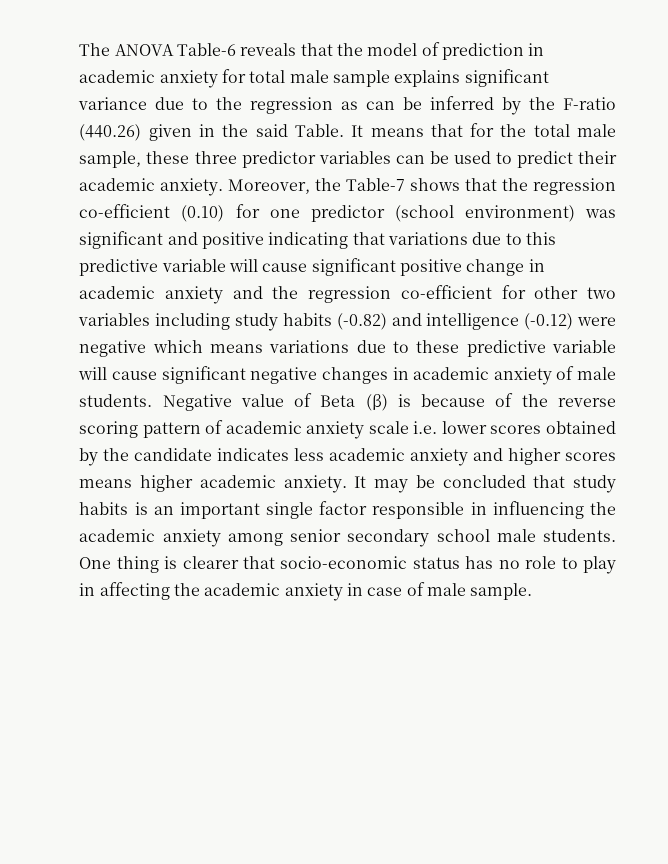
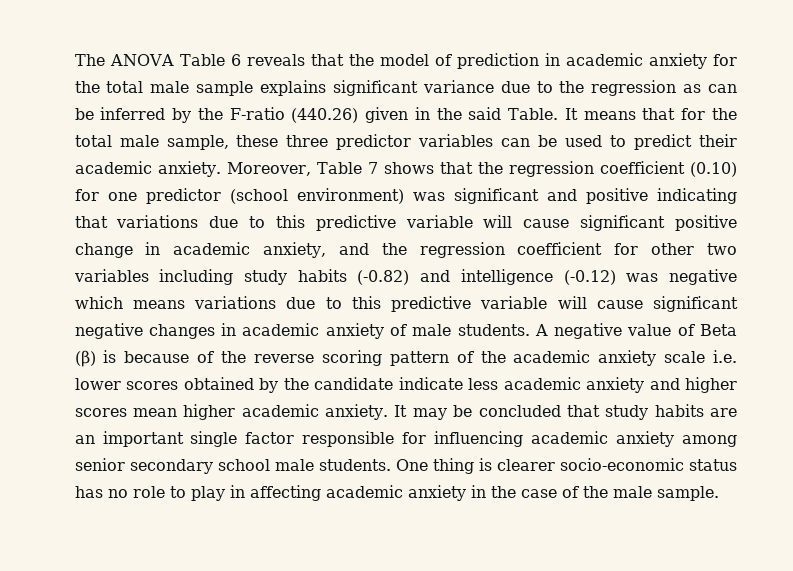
[177,43,237,56] Table-6 -> [179,54,241,66] Table 6
(247, 76) none -> [74,81,100,93] the
[315,178,406,191] the Table-7 -> [316,162,378,174] Table 7
[79,204,171,218] co-efficient -> [599,161,685,174] coefficient
[165,286,224,304] anxiety -> [263,242,327,258] anxiety,
[400,285,492,299] co-efficient -> [517,242,603,255] coefficient
[577,317,617,326] were -> [626,273,659,282] was
[416,340,460,353] these -> [351,296,381,309] this
[162,394,232,411] Negative -> [534,323,623,339] A negative
(224, 427) none -> [480,351,506,363] the
[217,448,290,461] indicates -> [398,377,463,390] indicate
[79,479,133,488] means -> [132,408,177,417] mean
[134,502,148,515] is -> [709,408,737,417] are
[470,501,616,519] in influencing the -> [402,431,524,447] for influencing
[243,556,276,569] that -> (555, 465) none
[174,583,201,596] the -> (321, 493) none
(363, 589) none -> [490,486,516,498] the
(425, 589) none -> [582,486,608,498] the

